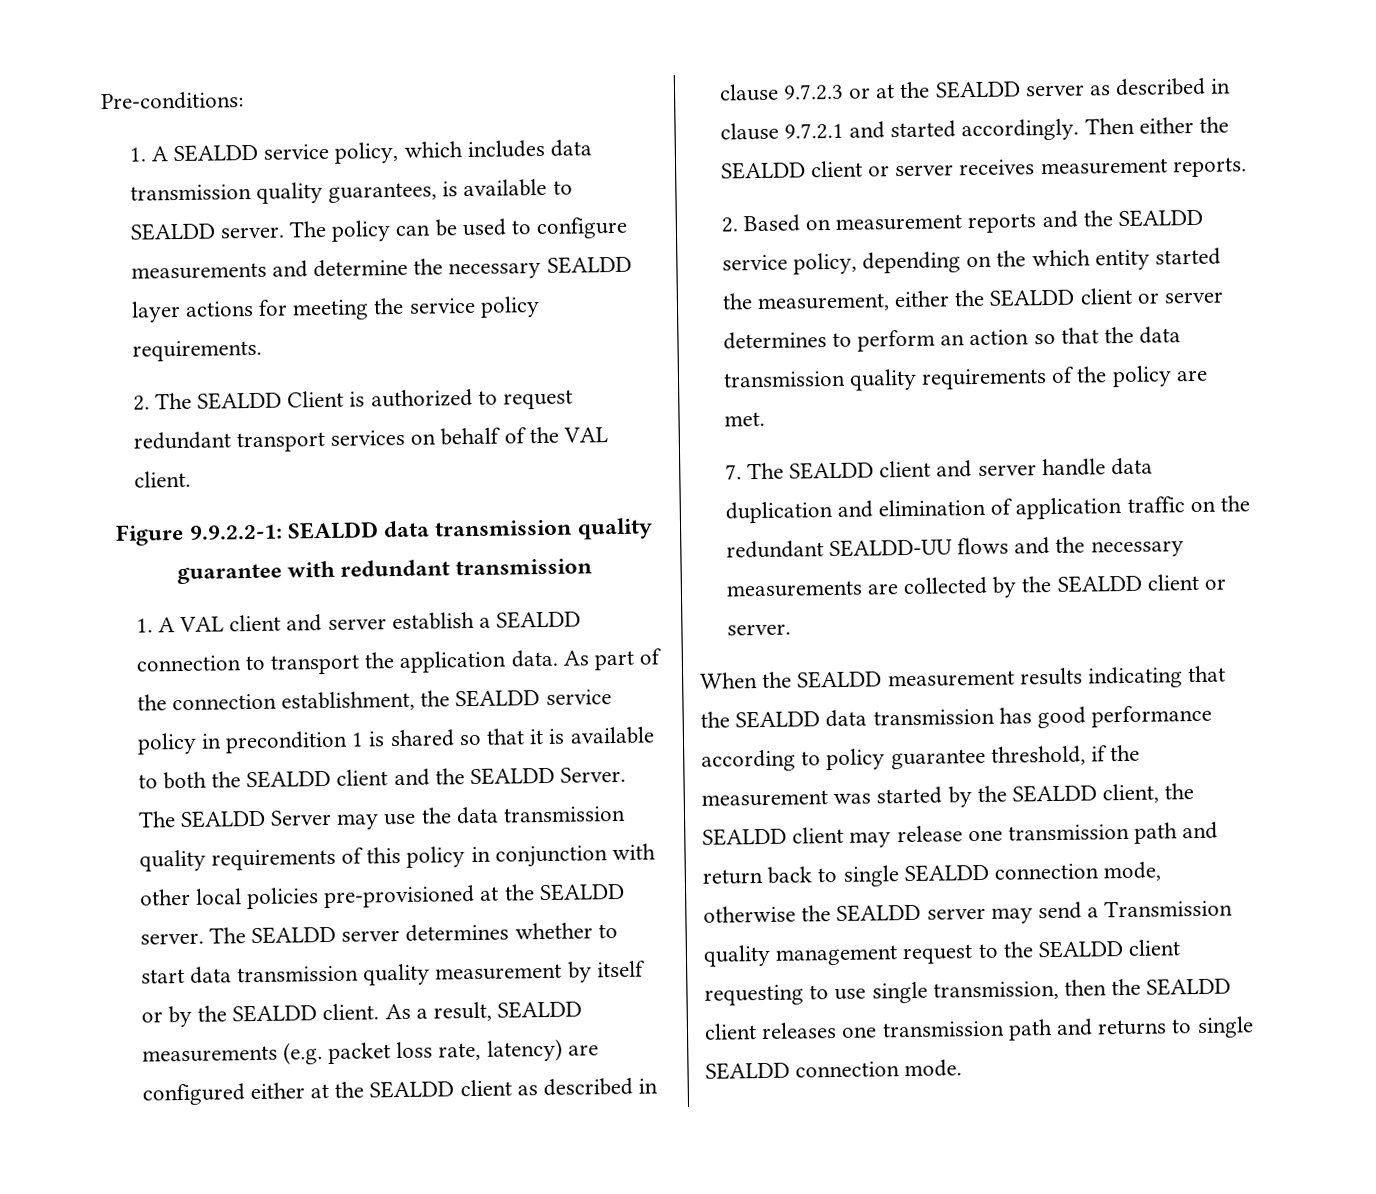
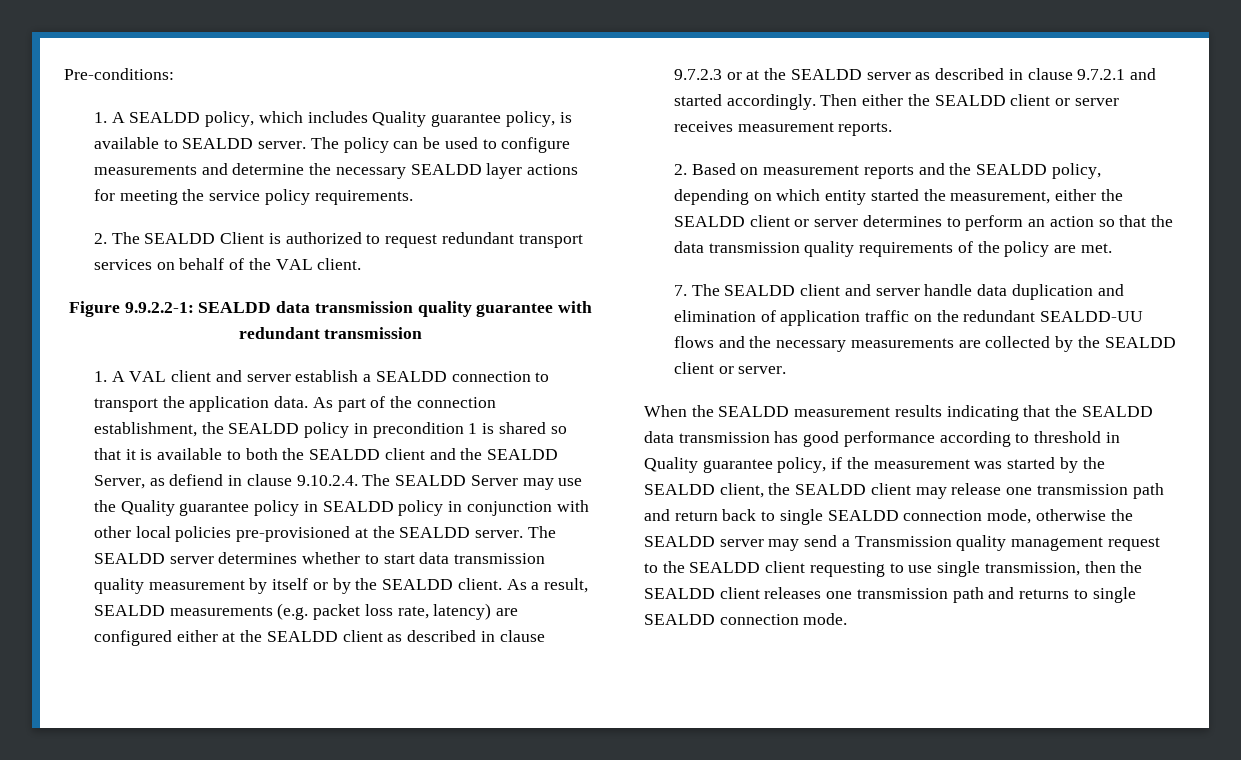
[263,143,330,160] service -> (201, 117) none
[550,139,593,157] [129,182,437,204] data transmission quality guarantees, -> [372,111,555,127] Quality guarantee policy,
[545,689,612,705] service -> (300, 428) none
[560,766,627,783] Server. -> [94,474,358,489] Server, as defiend in clause 9.10.2.4.
[455,805,627,825] [138,846,402,872] data transmission quality requirements of this -> [120,500,394,516] Quality guarantee policy in SEALDD
[721,254,788,271] service -> (1048, 169) none
[996,250,1027,267] the -> (772, 197) none
[826,745,1086,771] policy guarantee threshold, -> [1034,431,1120,443] [644,457,827,473] threshold in Quality guarantee policy,

